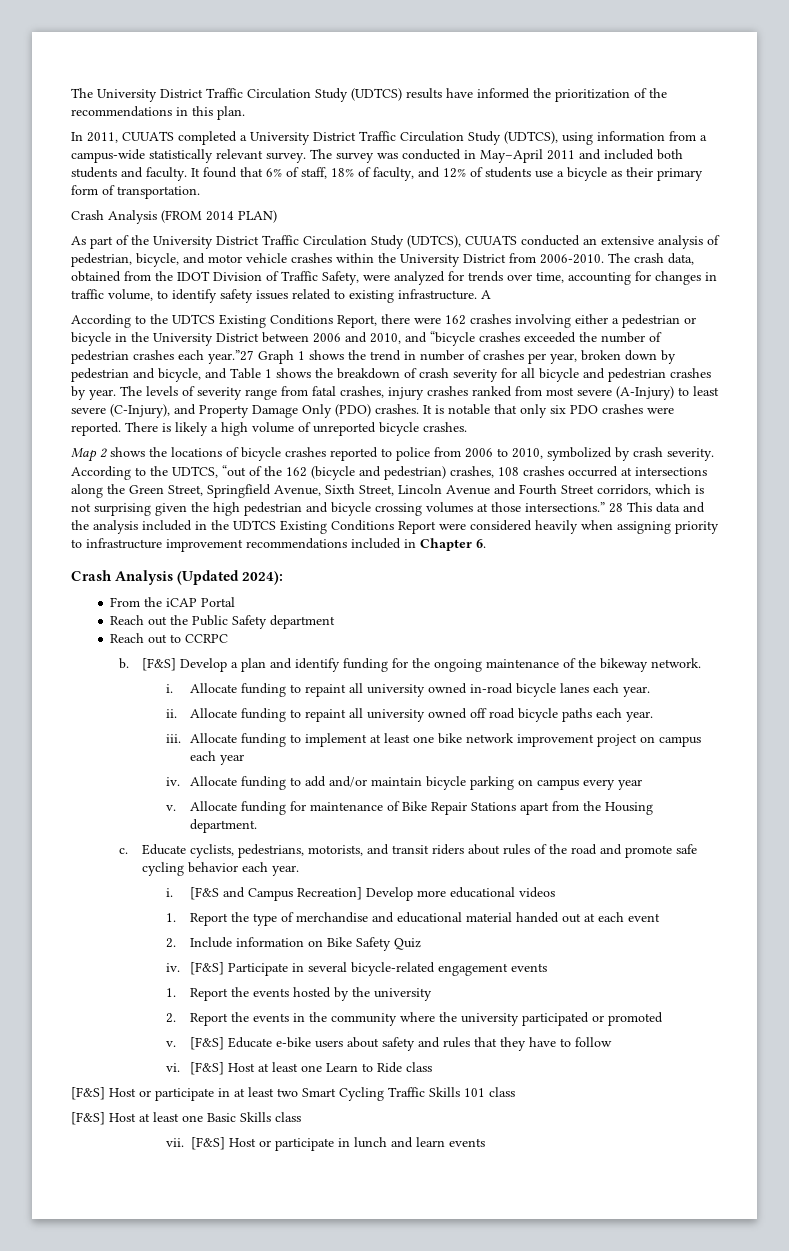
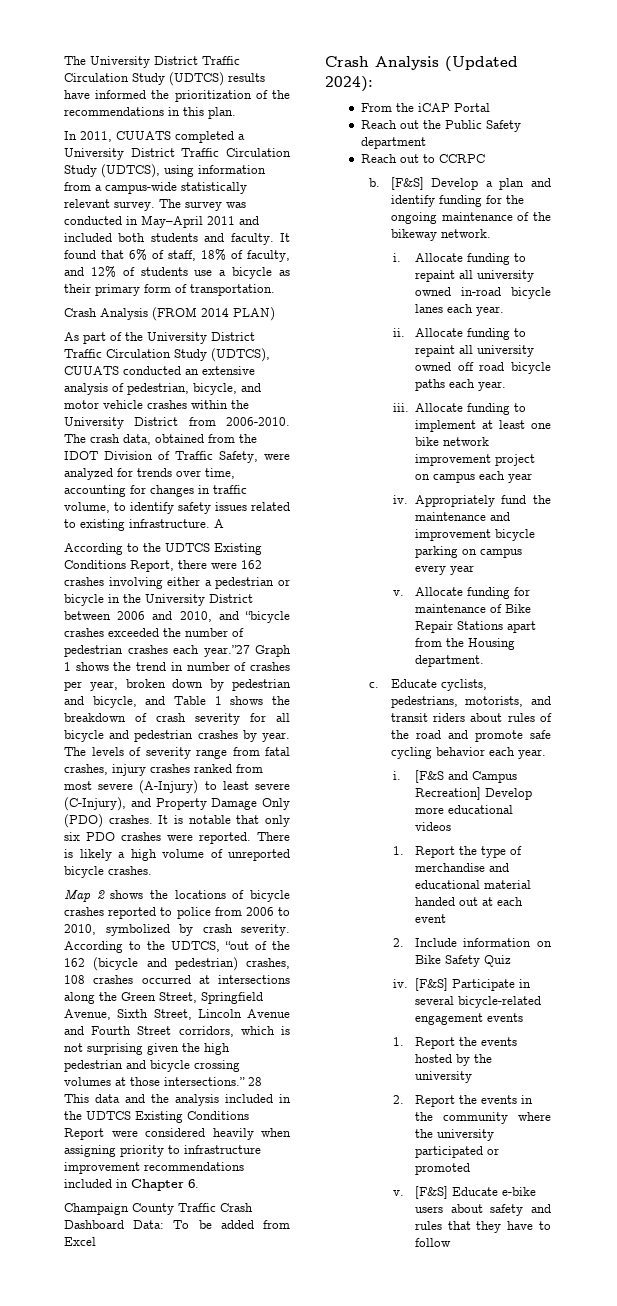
(486, 543) none -> [64,1203,253,1215] [64,1220,290,1229] [64,1237,96,1246] // Champaign County Traffic Crash Dashboard Data: To be added from Excel
[190,776,423,790] Allocate funding to add and/or maintain -> [414,495,551,507] [414,512,510,521] [414,529,491,541] Appropriately fund the maintenance and improvement
[166,1062,433,1075] [71,1087,515,1101] [71,1112,301,1125] [166,1137,486,1151] // vi. [F&S] Host at least one Learn to Ride class // [F&S] Host or participate in at least two Smart Cycling Traffic Skills 101 class // [F&S] Host at least one Basic Skills class // vii. [F&S] Host or participate in lunch and learn events -> (451, 1242) none

